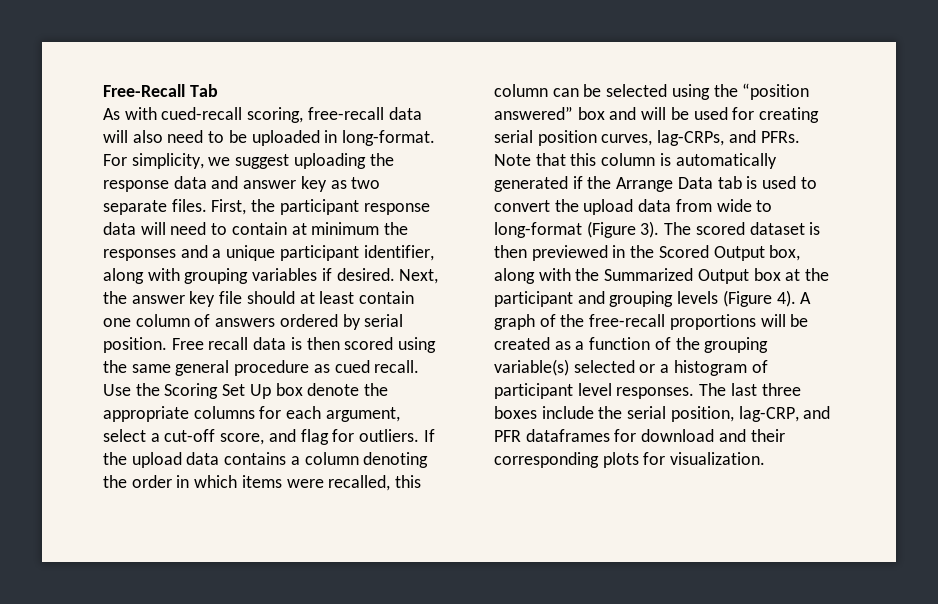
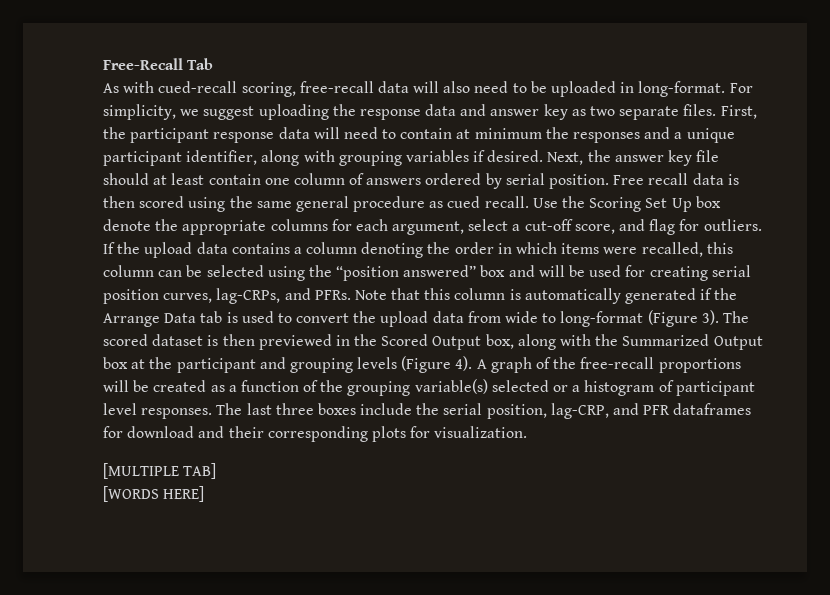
(766, 458) none -> [103,463,217,479] [103,486,205,502] // [MULTIPLE TAB] // [WORDS HERE]

